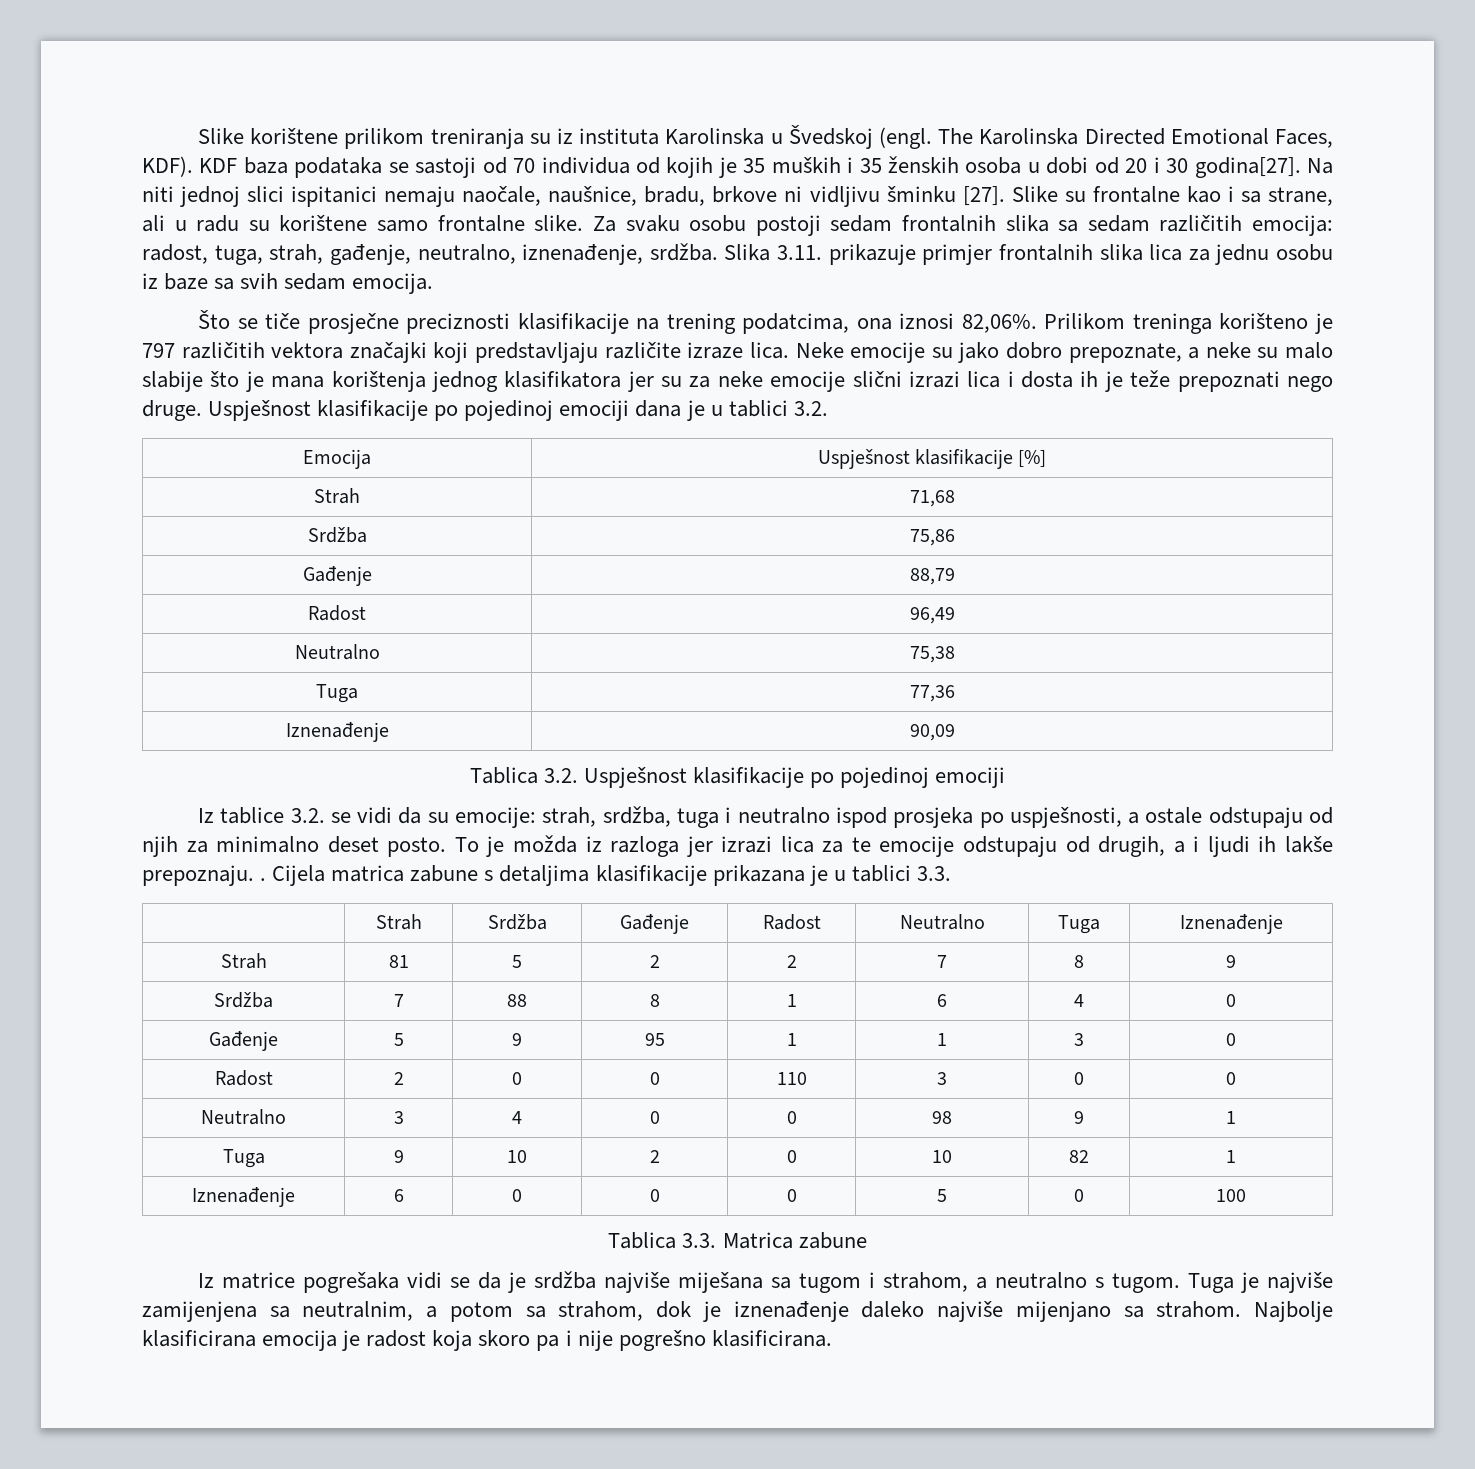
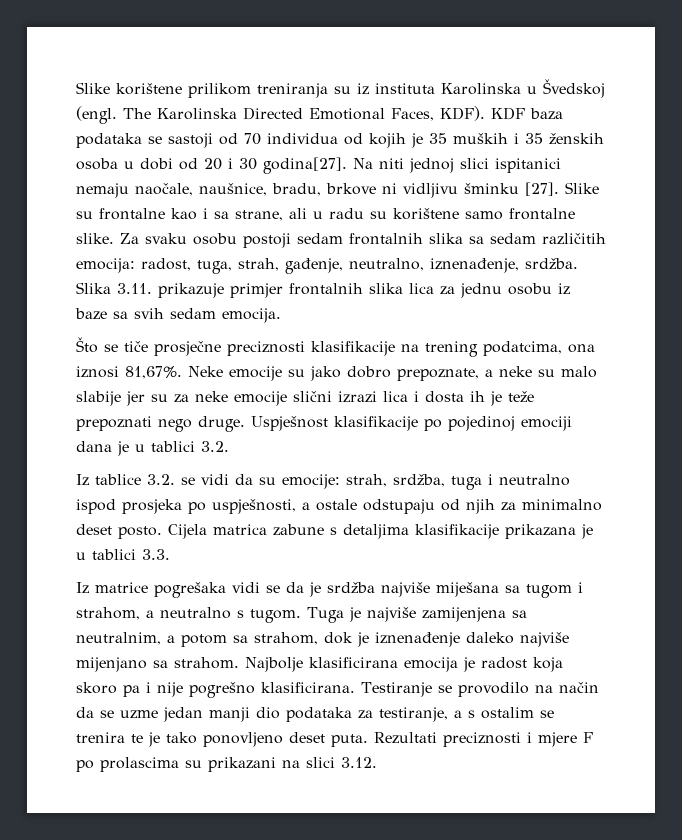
[961,313,1333,334] [142,342,789,363] 82,06%. Prilikom treninga korišteno je 797 različitih vektora značajki koji predstavljaju različite izraze lica. -> [125,366,182,379] 81,67%.
[210,371,622,392] što je mana korištenja jednog klasifikatora -> (121, 398) none
[303,449,371,469] [817,449,1047,469] [314,488,360,504] [909,490,955,507] [307,527,367,543] [909,529,955,546] [302,566,372,586] [909,568,955,585] [308,605,366,621] [909,607,955,624] [294,644,380,660] [909,646,955,663] [316,684,358,703] [909,685,955,702] [285,722,389,742] [909,724,955,741] [469,767,1006,788] // Emocija | Uspješnost klasifikacije [%] // Strah | 71,68 // Srdžba | 75,86 // Gađenje | 88,79 // Radost | 96,49 // Neutralno | 75,38 // Tuga | 77,36 // Iznenađenje | 90,09 // Tablica 3.2. Uspješnost klasifikacije po pojedinoj emociji -> (229, 446) none
[454,835,1333,857] [142,865,267,886] To je možda iz razloga jer izrazi lica za te emocije odstupaju od drugih, a i ljudi ih lakše prepoznaju. . -> (162, 532) none
[375,914,422,930] [487,914,547,930] [620,914,689,934] [762,914,821,930] [899,914,985,930] [1058,915,1100,934] [1179,914,1283,934] [220,953,267,969] [388,955,409,968] [512,955,522,968] [649,955,660,968] [786,955,797,968] [937,955,948,968] [1074,955,1084,968] [1226,955,1236,968] [214,992,273,1008] [393,994,404,1007] [507,994,527,1007] [649,994,660,1007] [786,994,797,1007] [937,994,948,1007] [1074,994,1084,1007] [1226,994,1236,1007] [209,1031,278,1051] [393,1033,404,1046] [512,1033,522,1046] [644,1033,665,1046] [786,1033,797,1046] [937,1033,948,1046] [1074,1033,1084,1046] [1226,1033,1236,1046] [214,1070,273,1086] [393,1072,404,1085] [512,1072,522,1085] [649,1072,660,1085] [776,1072,807,1085] [937,1072,948,1085] [1074,1072,1084,1085] [1226,1072,1236,1085] [201,1109,286,1125] [393,1111,404,1124] [512,1111,522,1124] [649,1111,660,1124] [786,1111,797,1124] [932,1111,953,1124] [1074,1111,1084,1124] [1226,1111,1236,1124] [222,1149,265,1168] [393,1150,404,1163] [507,1150,527,1163] [649,1150,660,1163] [786,1150,797,1163] [932,1150,953,1163] [1069,1150,1089,1163] [1226,1150,1236,1163] [192,1187,295,1207] [393,1189,404,1202] [512,1189,522,1202] [649,1189,660,1202] [786,1189,797,1202] [937,1189,948,1202] [1074,1189,1084,1202] [1216,1189,1246,1202] [608,1232,867,1249] // | Strah | Srdžba | Gađenje | Radost | Neutralno | Tuga | Iznenađenje // Strah | 81 | 5 | 2 | 2 | 7 | 8 | 9 // Srdžba | 7 | 88 | 8 | 1 | 6 | 4 | 0 // Gađenje | 5 | 9 | 95 | 1 | 1 | 3 | 0 // Radost | 2 | 0 | 0 | 110 | 3 | 0 | 0 // Neutralno | 3 | 4 | 0 | 0 | 98 | 9 | 1 // Tuga | 9 | 10 | 2 | 0 | 10 | 82 | 1 // Iznenađenje | 6 | 0 | 0 | 0 | 5 | 0 | 100 // Tablica 3.3. Matrica zabune -> (170, 554) none
(832, 1338) none -> [361,682,599,697] [76,707,554,722] [76,732,593,747] [76,757,377,772] Testiranje se provodilo na način da se uzme jedan manji dio podataka za testiranje, a s ostalim se trenira te je tako ponovljeno deset puta. Rezultati preciznosti i mjere F po prolascima su prikazani na slici 3.12.

